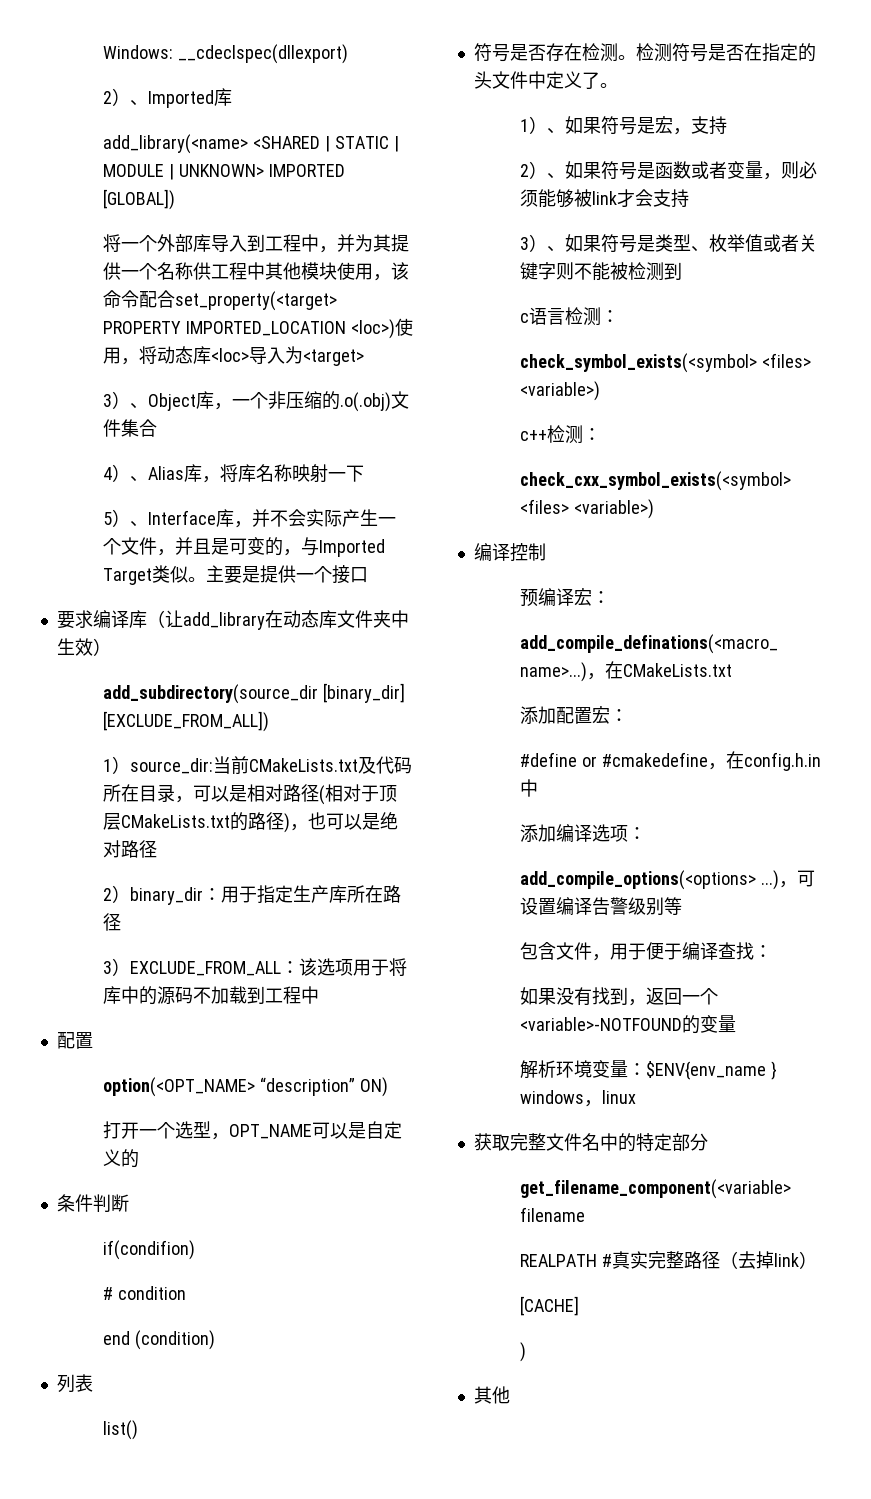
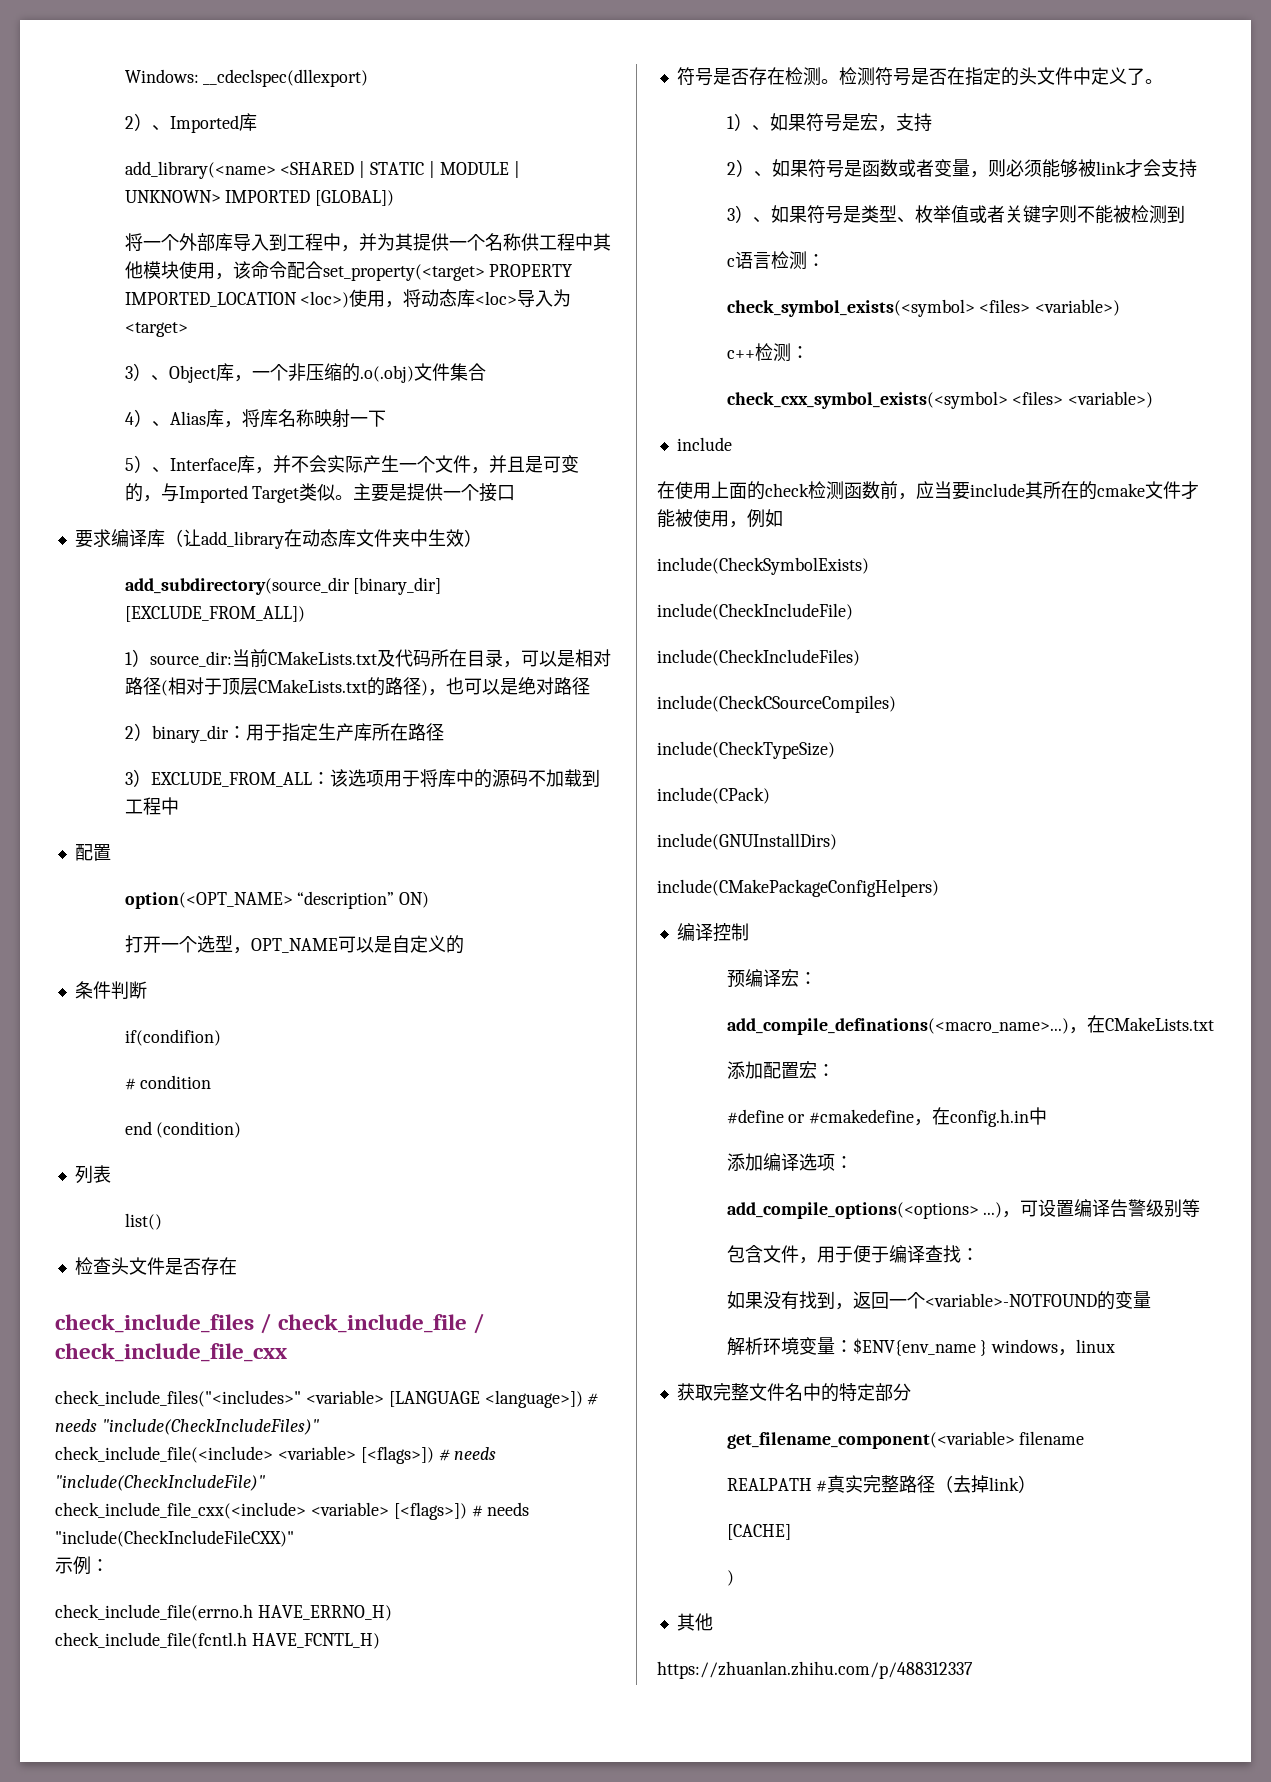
(139, 1430) none -> [74,1257,237,1275] [55,1313,486,1334] [55,1343,287,1362] [55,1390,599,1408] [55,1419,319,1435] [55,1446,497,1464] [55,1475,265,1491] [55,1502,530,1520] [55,1530,294,1547] [55,1556,109,1575] [55,1604,392,1621] [55,1632,380,1649] // 检查头文件是否存在 // check_include_files / check_include_file / check_include_file_cxx // check_include_files("<includes>" <variable> [LANGUAGE <language>]) # needs "include(CheckIncludeFiles)" // check_include_file(<include> <variable> [<flags>]) # needs "include(CheckIncludeFile)" // check_include_file_cxx(<include> <variable> [<flags>]) # needs "include(CheckIncludeFileCXX)" // 示例： // check_include_file(errno.h HAVE_ERRNO_H) // check_include_file(fcntl.h HAVE_FCNTL_H)
(654, 509) none -> [676,437,732,451] [657,481,1199,500] [657,509,783,528] [657,557,869,575] [657,603,853,620] [657,649,860,666] [657,695,896,713] [657,741,835,759] [657,787,770,804] [657,833,837,850] [657,879,939,897] // include // 在使用上面的check检测函数前，应当要include其所在的cmake文件才能被使用，例如 // include(CheckSymbolExists) // include(CheckIncludeFile) // include(CheckIncludeFiles) // include(CheckCSourceCompiles) // include(CheckTypeSize) // include(CPack) // include(GNUInstallDirs) // include(CMakePackageConfigHelpers)
(510, 1395) none -> [657,1661,973,1679] // https://zhuanlan.zhihu.com/p/488312337

